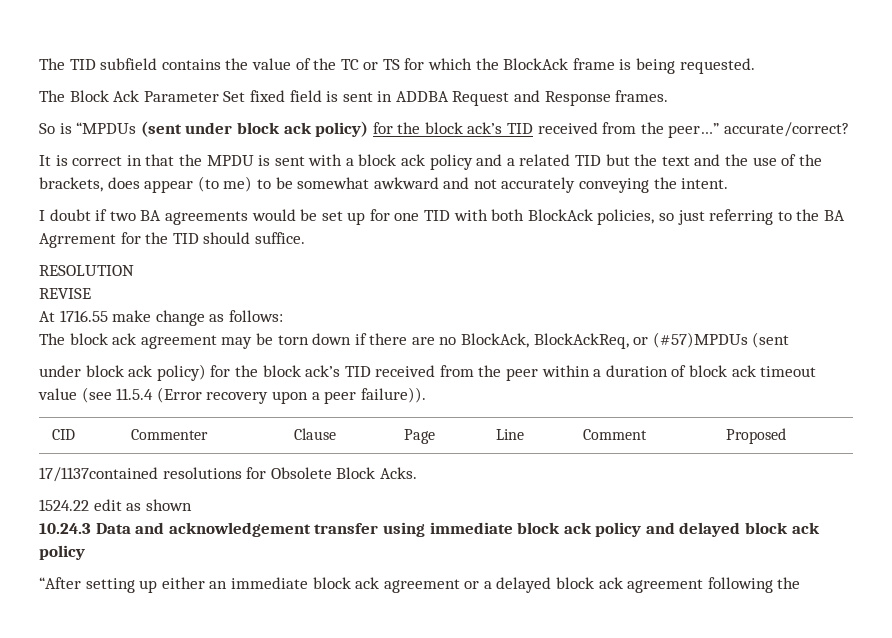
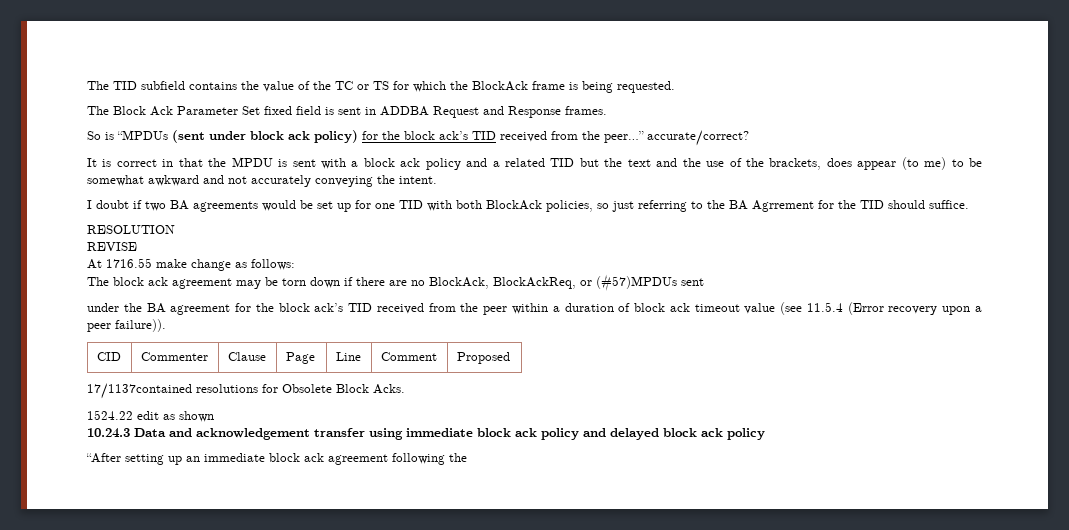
[752,332,790,348] [39,364,206,381] (sent // under block ack policy) -> [681,278,704,286] [87,303,231,315] sent // under the BA agreement
[161,577,205,589] either -> (182, 460) none
[464,577,704,593] or a delayed block ack agreement -> (388, 459) none

